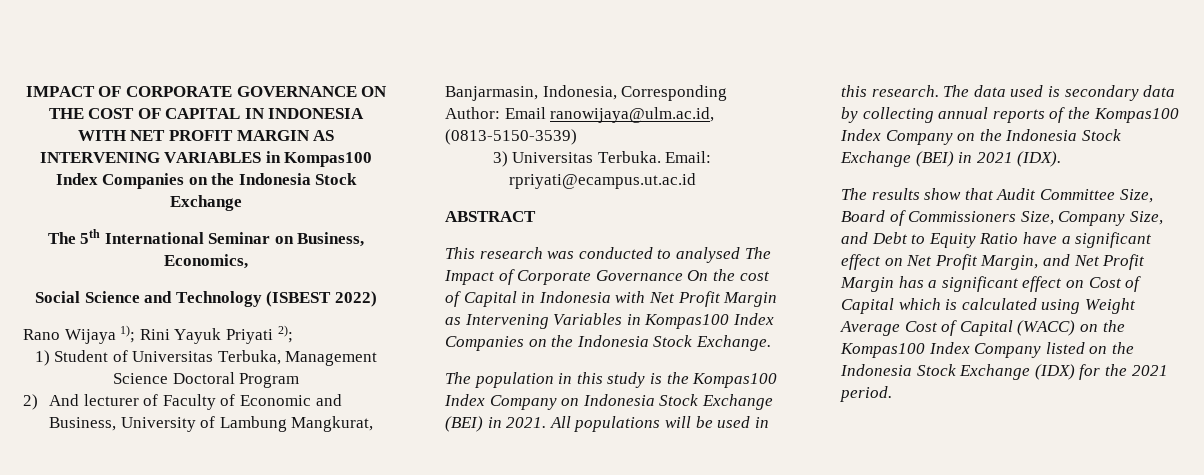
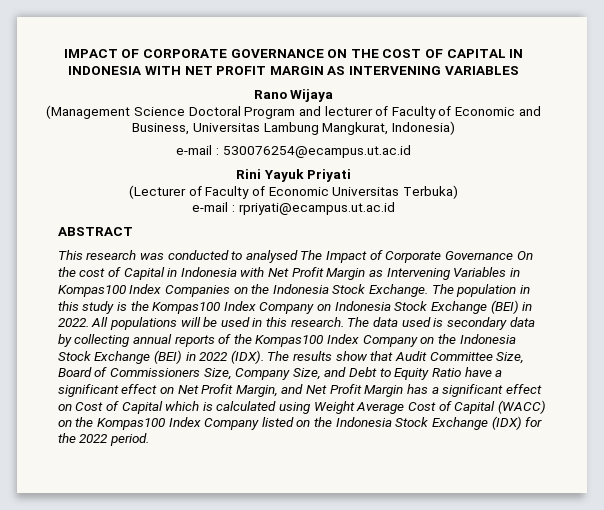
[265,151,373,167] [55,173,358,189] [170,195,242,211] [47,229,365,247] [164,254,248,269] [35,291,377,307] [23,325,293,344] [34,350,378,366] in Kompas100 Index Companies on the Indonesia Stock Exchange // The 5th International Seminar on Business, Economics, // Social Science and Technology (ISBEST 2022) // Rano Wijaya 1); Rini Yayuk Priyati 2); // 1) Student of Universitas Terbuka, Management -> [253,89,334,102] [46,105,131,119] // Rano Wijaya // (Management
[23,394,79,410] // 2) And -> [298,106,321,116] and
[120,416,374,432] [444,85,728,101] [444,107,715,123] [444,129,577,145] [492,151,712,167] University of Lambung Mangkurat, Banjarmasin, Indonesia, Corresponding Author: Email ranowijaya@ulm.ac.id, (0813-5150-3539) // 3) Universitas Terbuka. Email: -> [192,121,455,135] [176,145,411,158] [236,169,351,182] [129,185,458,199] [192,202,235,212] Universitas Lambung Mangkurat, Indonesia) // e-mail : 530076254@ecampus.ut.ac.id // Rini Yayuk Priyati // (Lecturer of Faculty of Economic Universitas Terbuka) // e-mail :
(771, 343) // -> (429, 290) none
[506,417,547,428] 2021. -> [57,318,89,327] 2022.
[976,152,1013,163] 2021 -> [199,352,229,361] 2022
(1062, 159) // -> (264, 357) none
[1131,365,1168,376] 2021 -> [79,434,109,443] 2022

